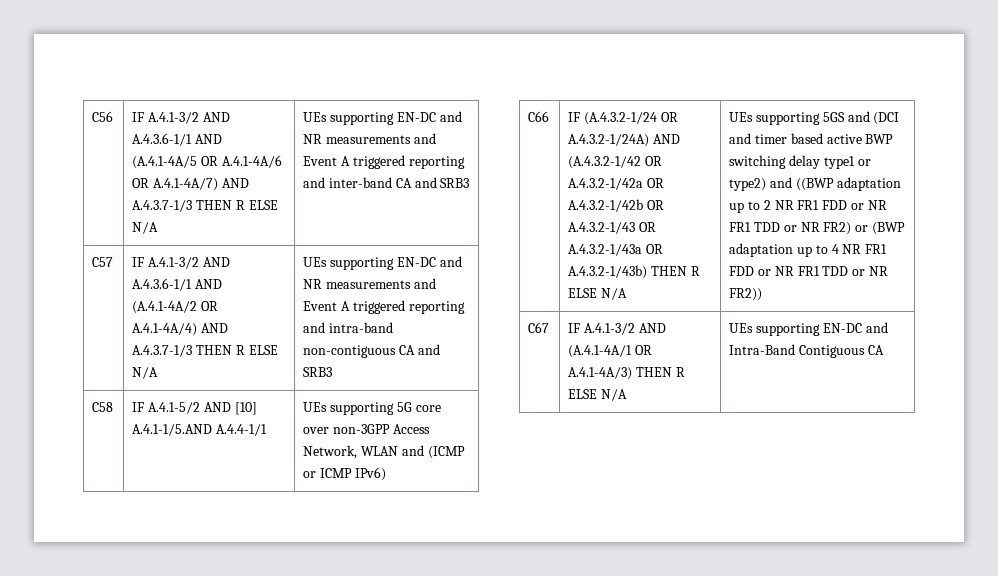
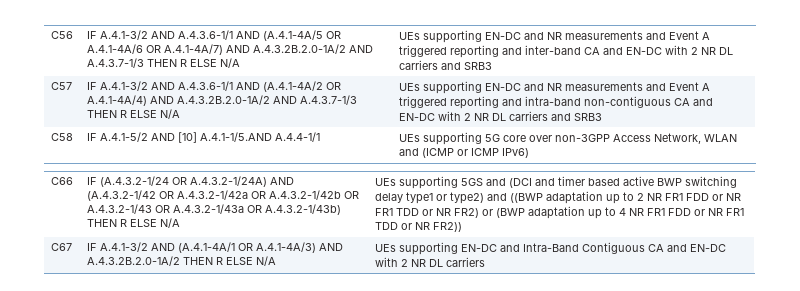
(249, 183) none -> [252,44,373,54] A.4.3.2B.2.0-1A/2 AND
(437, 182) none -> [625,45,733,55] [398,60,461,70] EN-DC with 2 NR DL carriers and
(229, 328) none -> [176,95,297,105] A.4.3.2B.2.0-1A/2 AND
(440, 349) none -> [398,111,571,121] EN-DC with 2 NR DL carriers and
(633, 373) none -> [318,243,343,251] [86,256,180,266] AND A.4.3.2B.2.0-1A/2
(884, 350) none -> [666,244,726,252] [374,257,485,267] and EN-DC with 2 NR DL carriers

